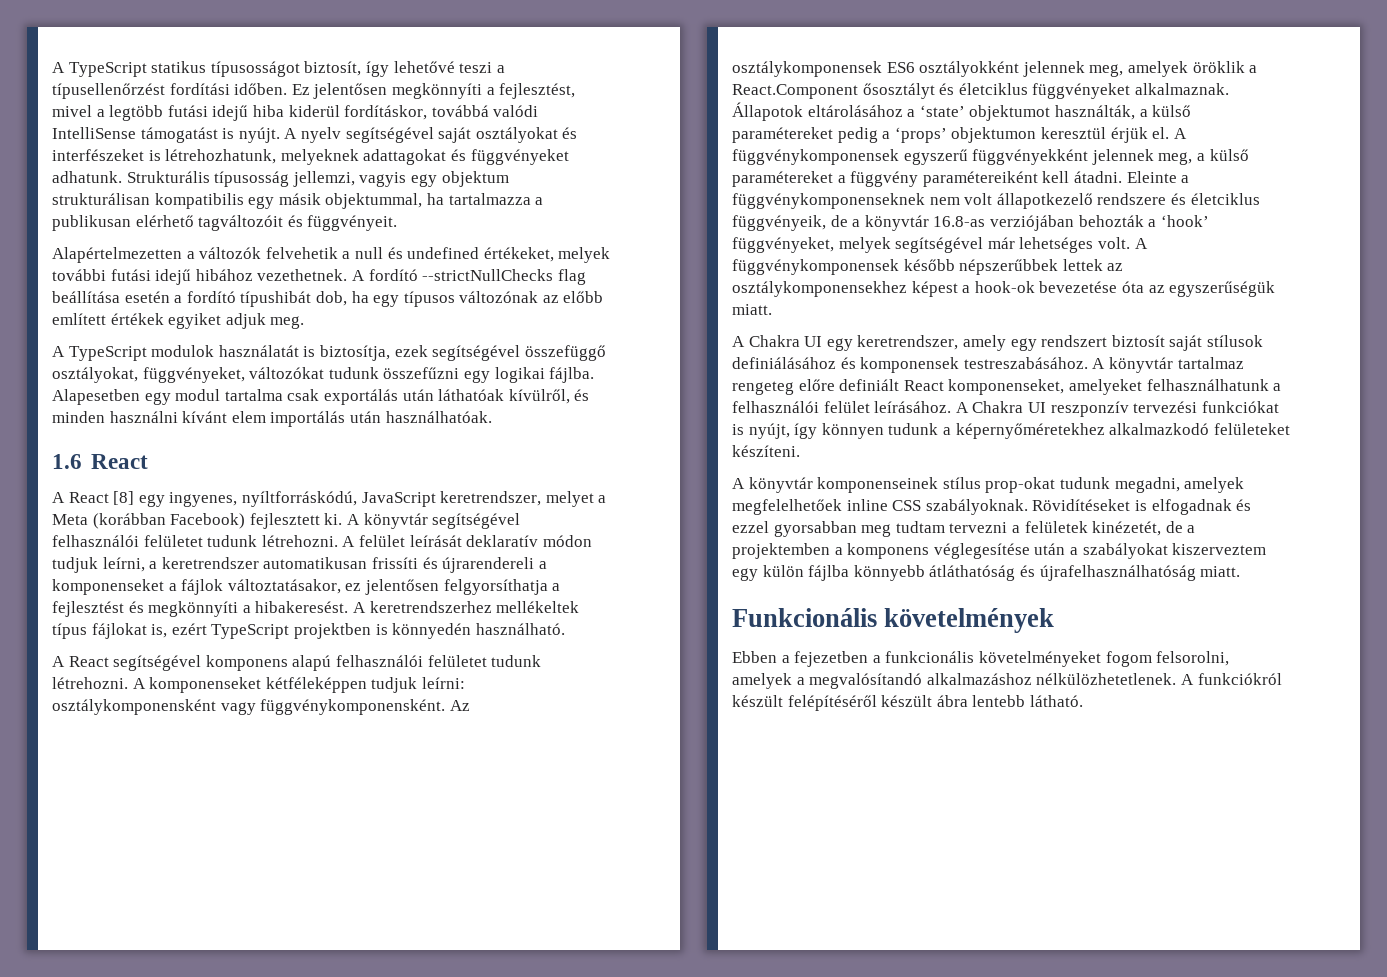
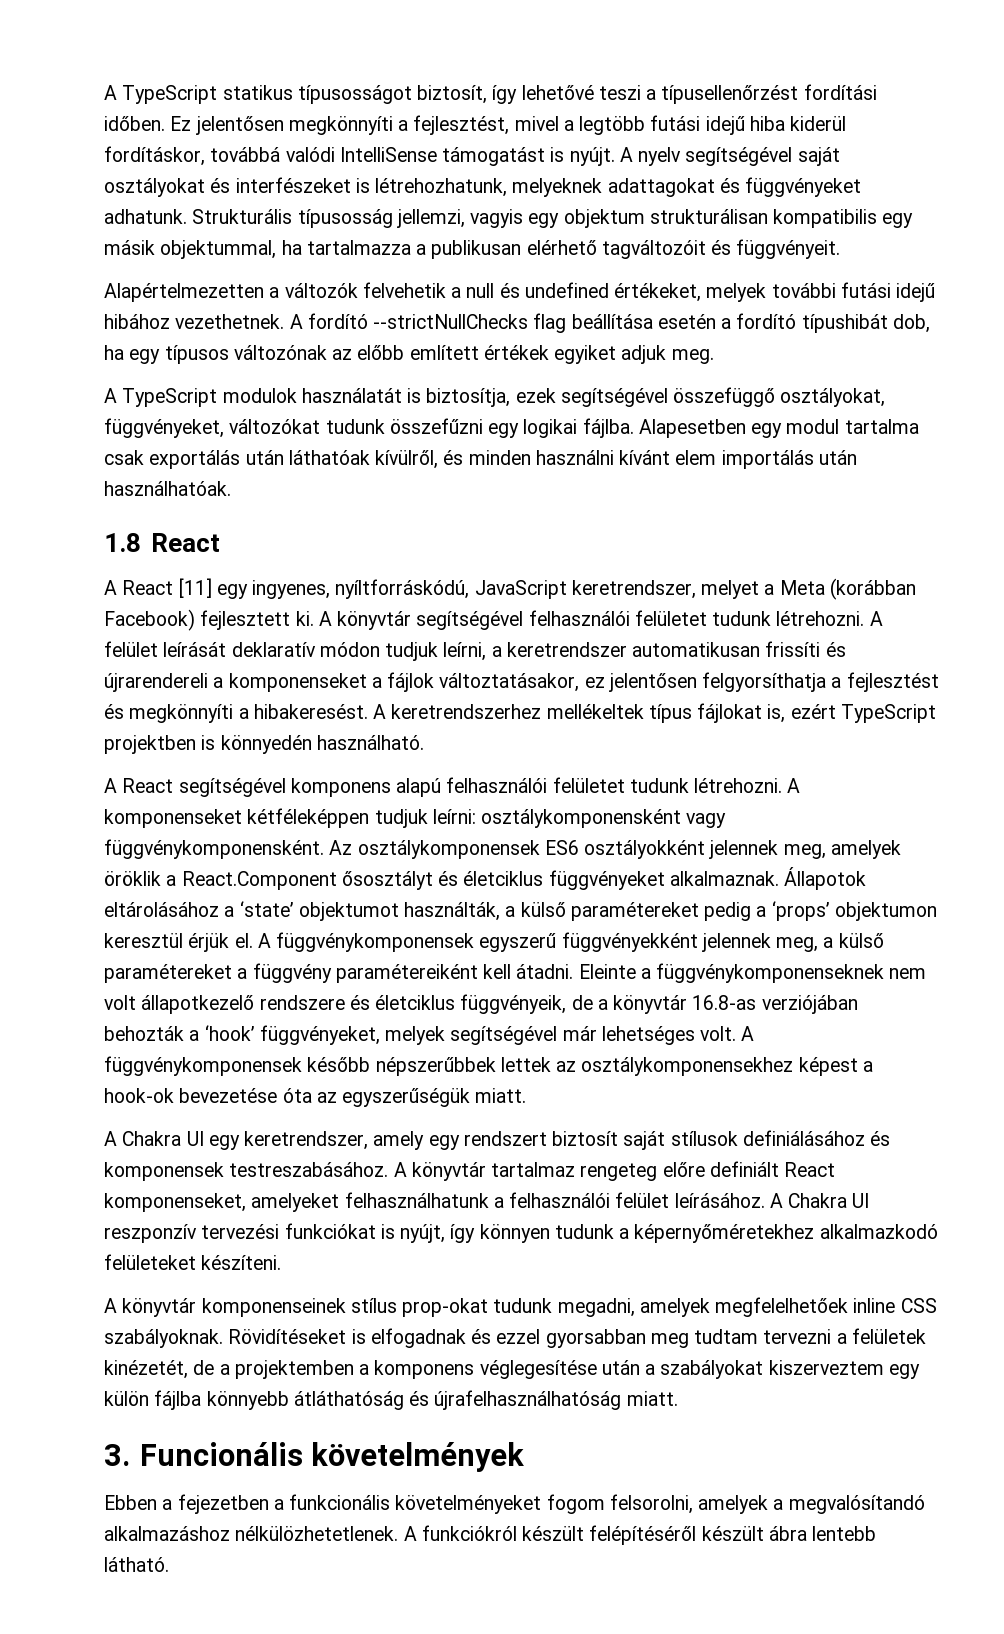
[52,454,82,469] 1.6 -> [104,533,141,552] 1.8
[113,491,135,505] [8] -> [178,578,212,598] [11]
[732,608,877,627] Funkcionális -> [104,1442,303,1466] 3. Funcionális

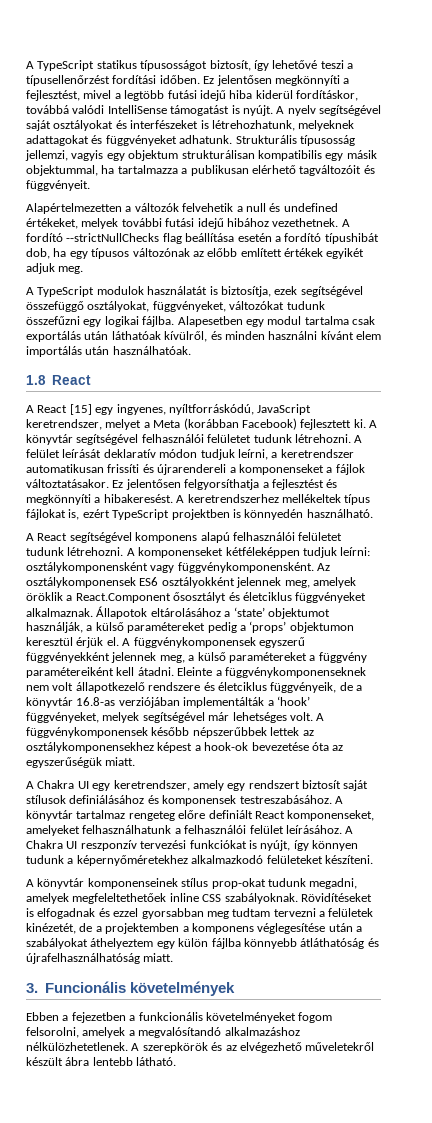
[554,345,617,364] egyiket -> [326,248,365,259] egyikét
[178,578,212,598] [11] -> [69,404,92,415] [15]
[439,673,605,692] változtatásakor, ez -> [26,479,124,488] változtatásakor. Ez
[404,902,501,921] használták, -> [26,622,83,633] használják,
[104,1026,184,1041] behozták -> [183,697,265,708] implementálták
[715,1297,849,1317] megfelelhetőek -> [72,893,167,904] megfeleltethetőek
[768,1360,884,1375] kiszerveztem -> [90,938,154,949] áthelyeztem
[421,1525,697,1545] funkciókról készült felépítéséről -> [142,1042,375,1053] szerepkörök és az elvégezhető műveletekről

